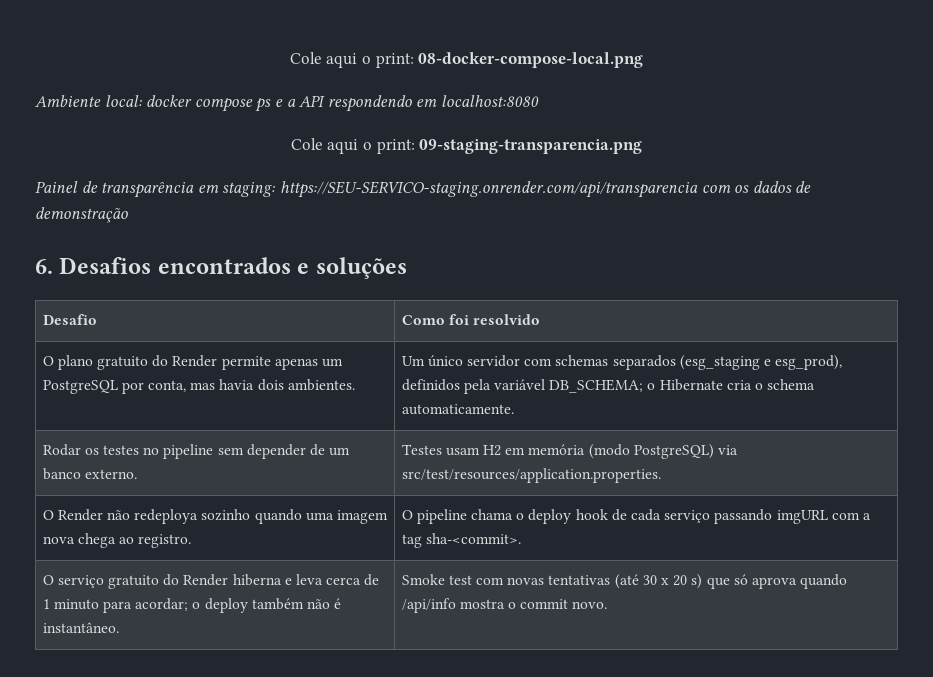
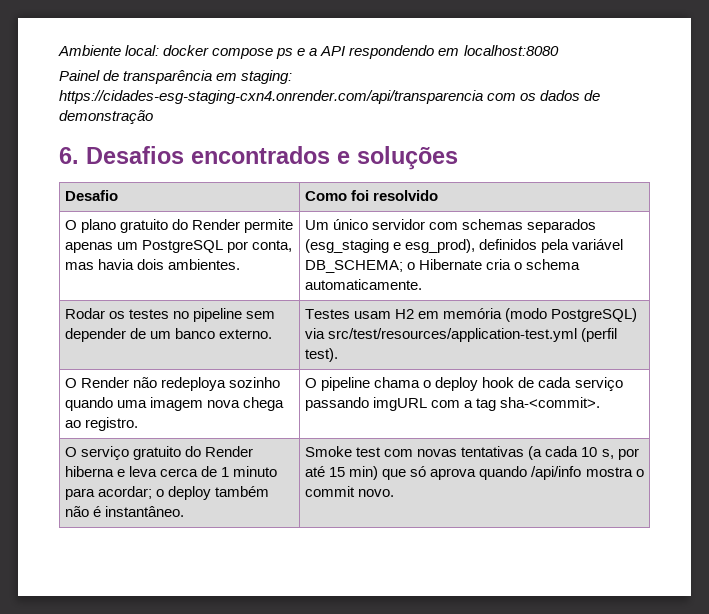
[289,52,644,68] Cole aqui o print: 08-docker-compose-local.png // -> (58, 50) none
[290,138,643,154] // Cole aqui o print: 09-staging-transparencia.png -> (559, 50) none
[279,181,698,198] https://SEU-SERVICO-staging.onrender.com/api/transparencia -> [59,90,483,104] https://cidades-esg-staging-cxn4.onrender.com/api/transparencia
[401,468,661,483] src/test/resources/application.properties. -> [328,328,618,342] [305,348,339,362] src/test/resources/application-test.yml (perfil test).
[614,574,703,589] (até 30 x 20 s) -> [528,446,639,460] [305,466,379,480] (a cada 10 s, por até 15 min)

